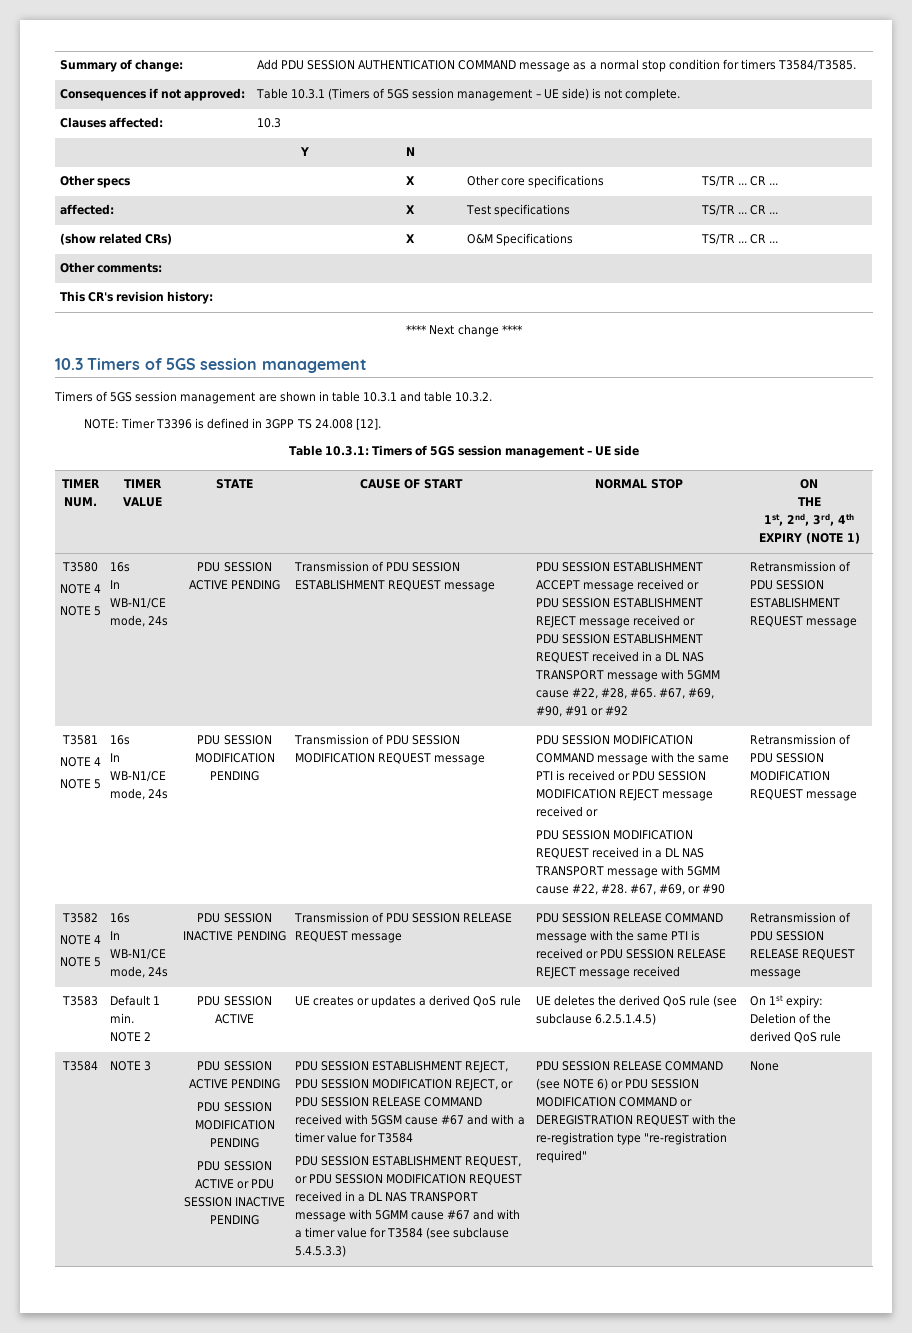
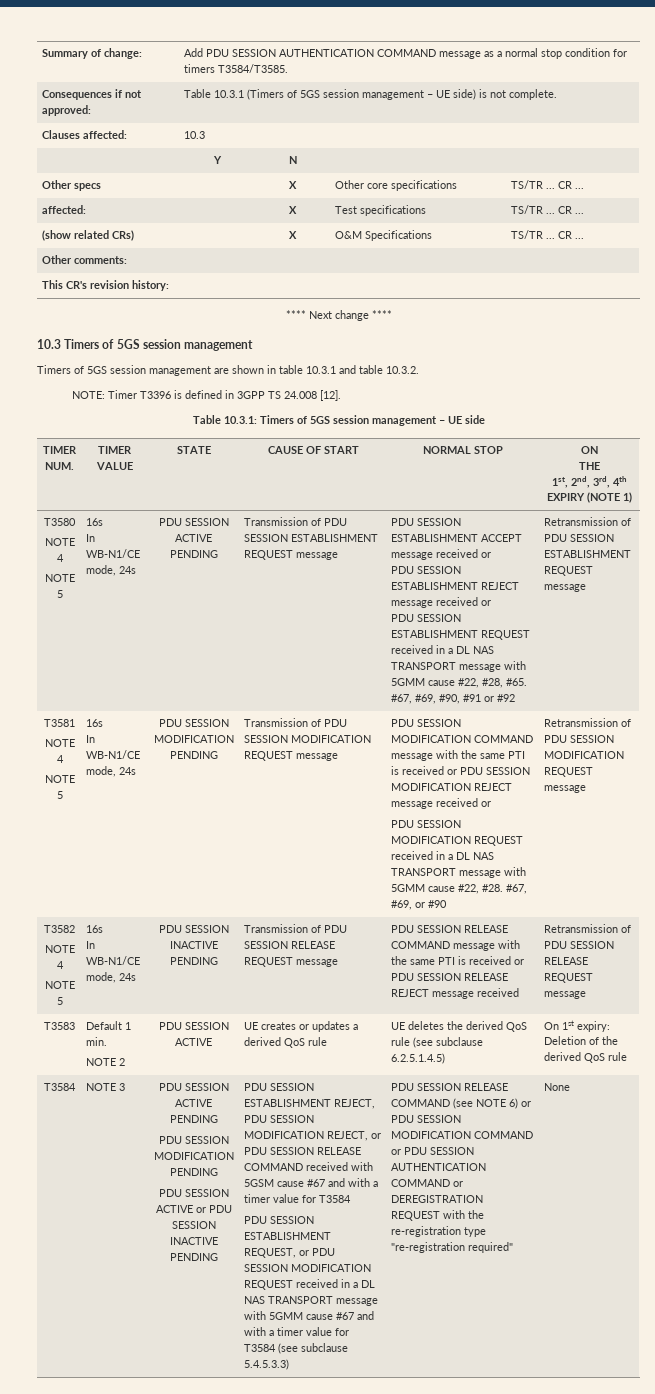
(692, 1103) none -> [404,1147,475,1155] [391,1163,487,1171] [391,1179,464,1187] PDU SESSION AUTHENTICATION COMMAND or

